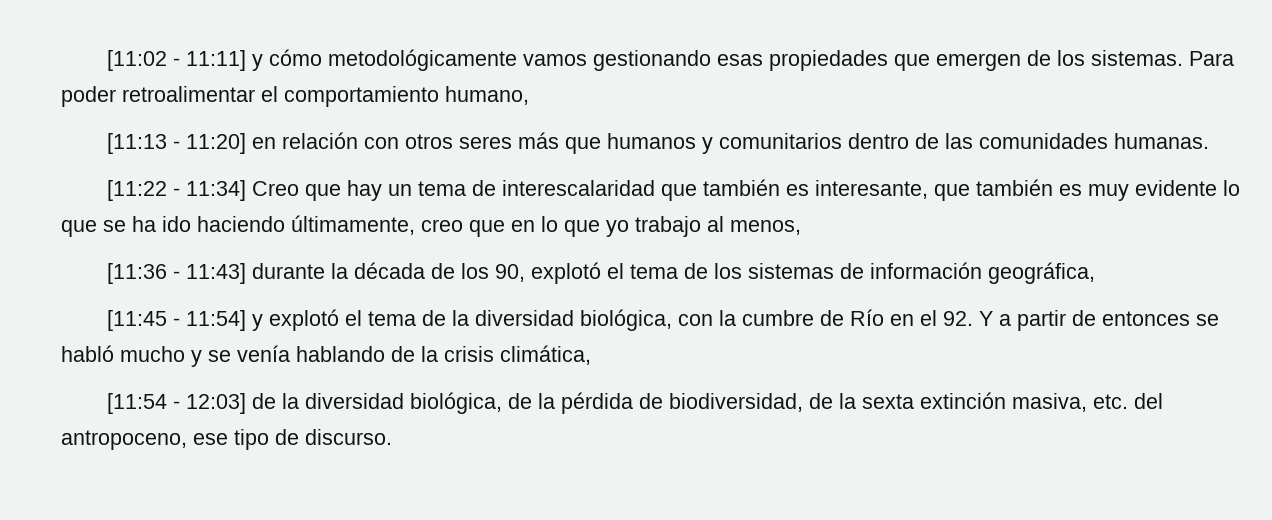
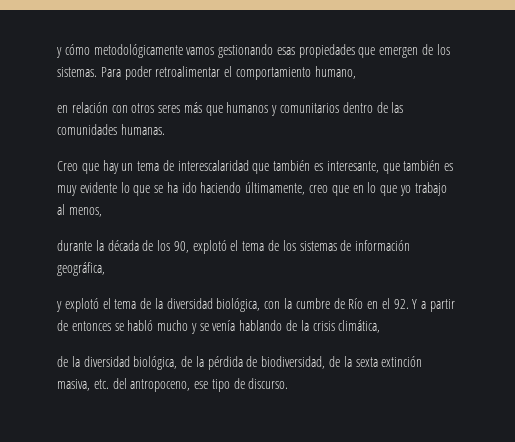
[106,50,246,71] [11:02 - 11:11] -> (56, 52) none
[106,133,246,154] [11:13 - 11:20] -> (356, 72) none
[106,180,246,201] [11:22 - 11:34] -> (165, 129) none
[106,263,246,284] [11:36 - 11:43] -> (102, 212) none
[106,310,246,331] [11:45 - 11:54] -> (105, 269) none
[106,393,246,414] [11:54 - 12:03] -> (381, 326) none

